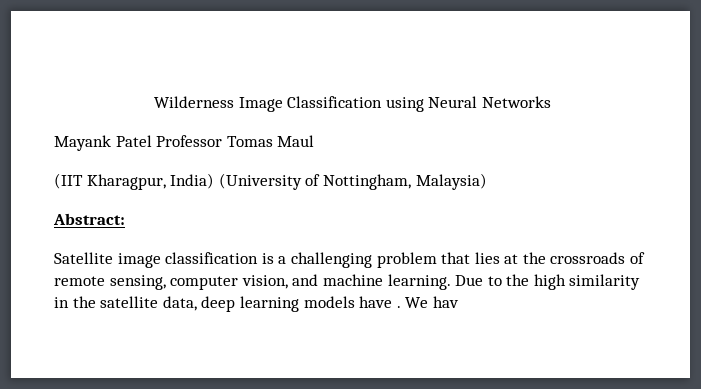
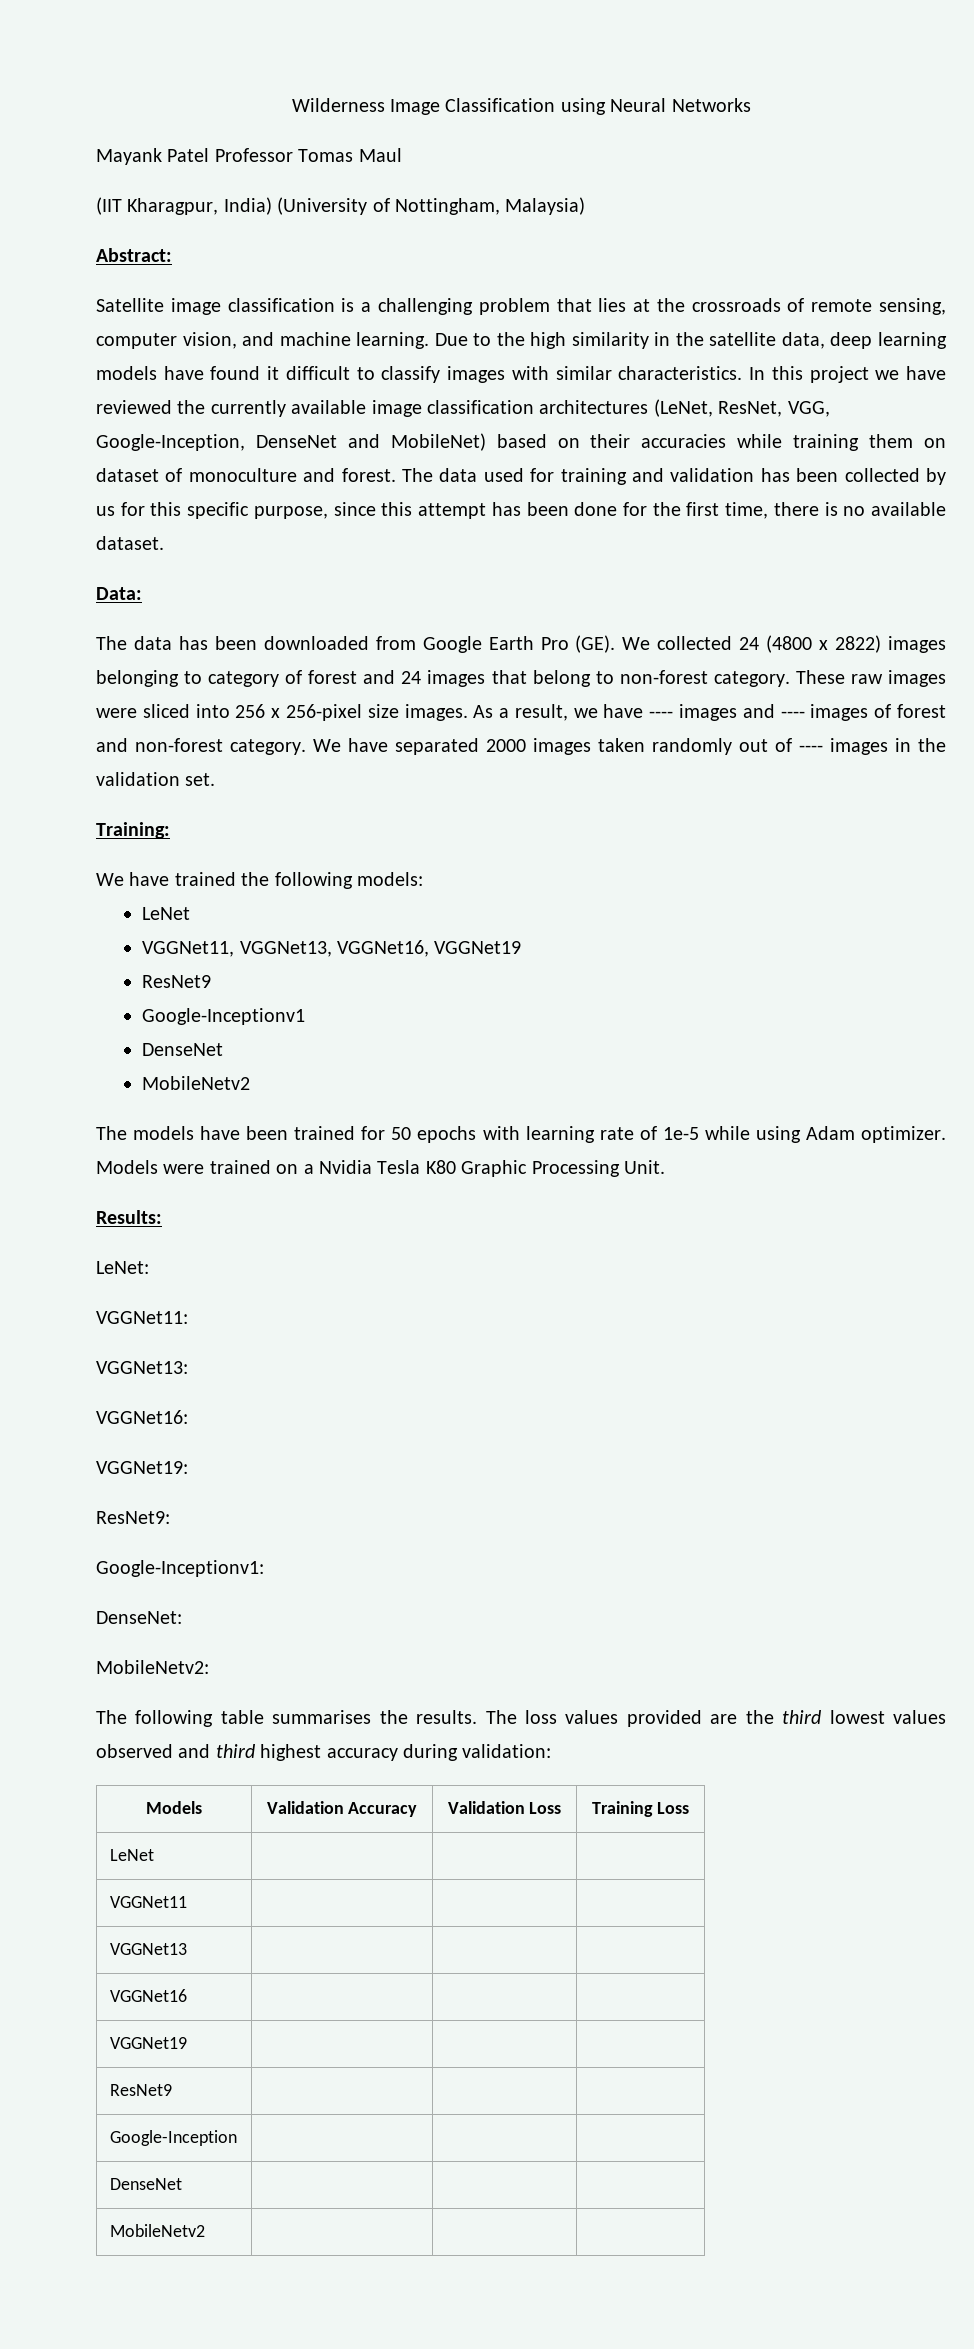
[396,296,459,308] . We hav -> [210,366,947,383] [96,399,830,417] [96,433,946,451] [96,468,946,485] [96,502,946,519] [96,536,164,550] [96,587,142,600] [96,635,946,653] [96,670,947,687] [96,704,946,721] [96,738,946,755] [96,772,216,786] [96,822,170,839] [96,872,423,889] [142,907,191,920] [142,940,522,957] [142,975,212,988] [142,1008,306,1025] [142,1043,224,1056] [142,1076,251,1090] [96,1126,946,1143] [96,1160,665,1177] [96,1210,162,1224] [96,1261,149,1274] [96,1311,188,1324] [96,1361,188,1374] [96,1410,188,1424] [96,1461,188,1474] [96,1511,170,1524] [96,1560,264,1577] [96,1611,182,1624] [96,1660,209,1674] [96,1710,947,1727] [96,1744,552,1761] [146,1801,202,1814] [266,1801,418,1817] [447,1801,562,1814] [591,1801,690,1817] [109,1849,154,1861] [109,1896,187,1908] [109,1943,187,1955] [109,1989,187,2002] [109,2037,187,2049] [109,2084,172,2096] [109,2130,237,2146] [109,2178,182,2190] [109,2224,205,2237] found it difficult to classify images with similar characteristics. In this project we have reviewed the currently available image classification architectures (LeNet, ResNet, VGG, Google-Inception, DenseNet and MobileNet) based on their accuracies while training them on dataset of monoculture and forest. The data used for training and validation has been collected by us for this specific purpose, since this attempt has been done for the first time, there is no available dataset. // Data: // The data has been downloaded from Google Earth Pro (GE). We collected 24 (4800 x 2822) images belonging to category of forest and 24 images that belong to non-forest category. These raw images were sliced into 256 x 256-pixel size images. As a result, we have ---- images and ---- images of forest and non-forest category. We have separated 2000 images taken randomly out of ---- images in the validation set. // Training: // We have trained the following models: // LeNet // VGGNet11, VGGNet13, VGGNet16, VGGNet19 // ResNet9 // Google-Inceptionv1 // DenseNet // MobileNetv2 // The models have been trained for 50 epochs with learning rate of 1e-5 while using Adam optimizer. Models were trained on a Nvidia Tesla K80 Graphic Processing Unit. // Results: // LeNet: // VGGNet11: // VGGNet13: // VGGNet16: // VGGNet19: // ResNet9: // Google-Inceptionv1: // DenseNet: // MobileNetv2: // The following table summarises the results. The loss values provided are the third lowest values observed and third highest accuracy during validation: // Models | Validation Accuracy | Validation Loss | Training Loss // LeNet | | | // VGGNet11 | | | // VGGNet13 | | | // VGGNet16 | | | // VGGNet19 | | | // ResNet9 | | | // Google-Inception | | | // DenseNet | | | // MobileNetv2 | | |

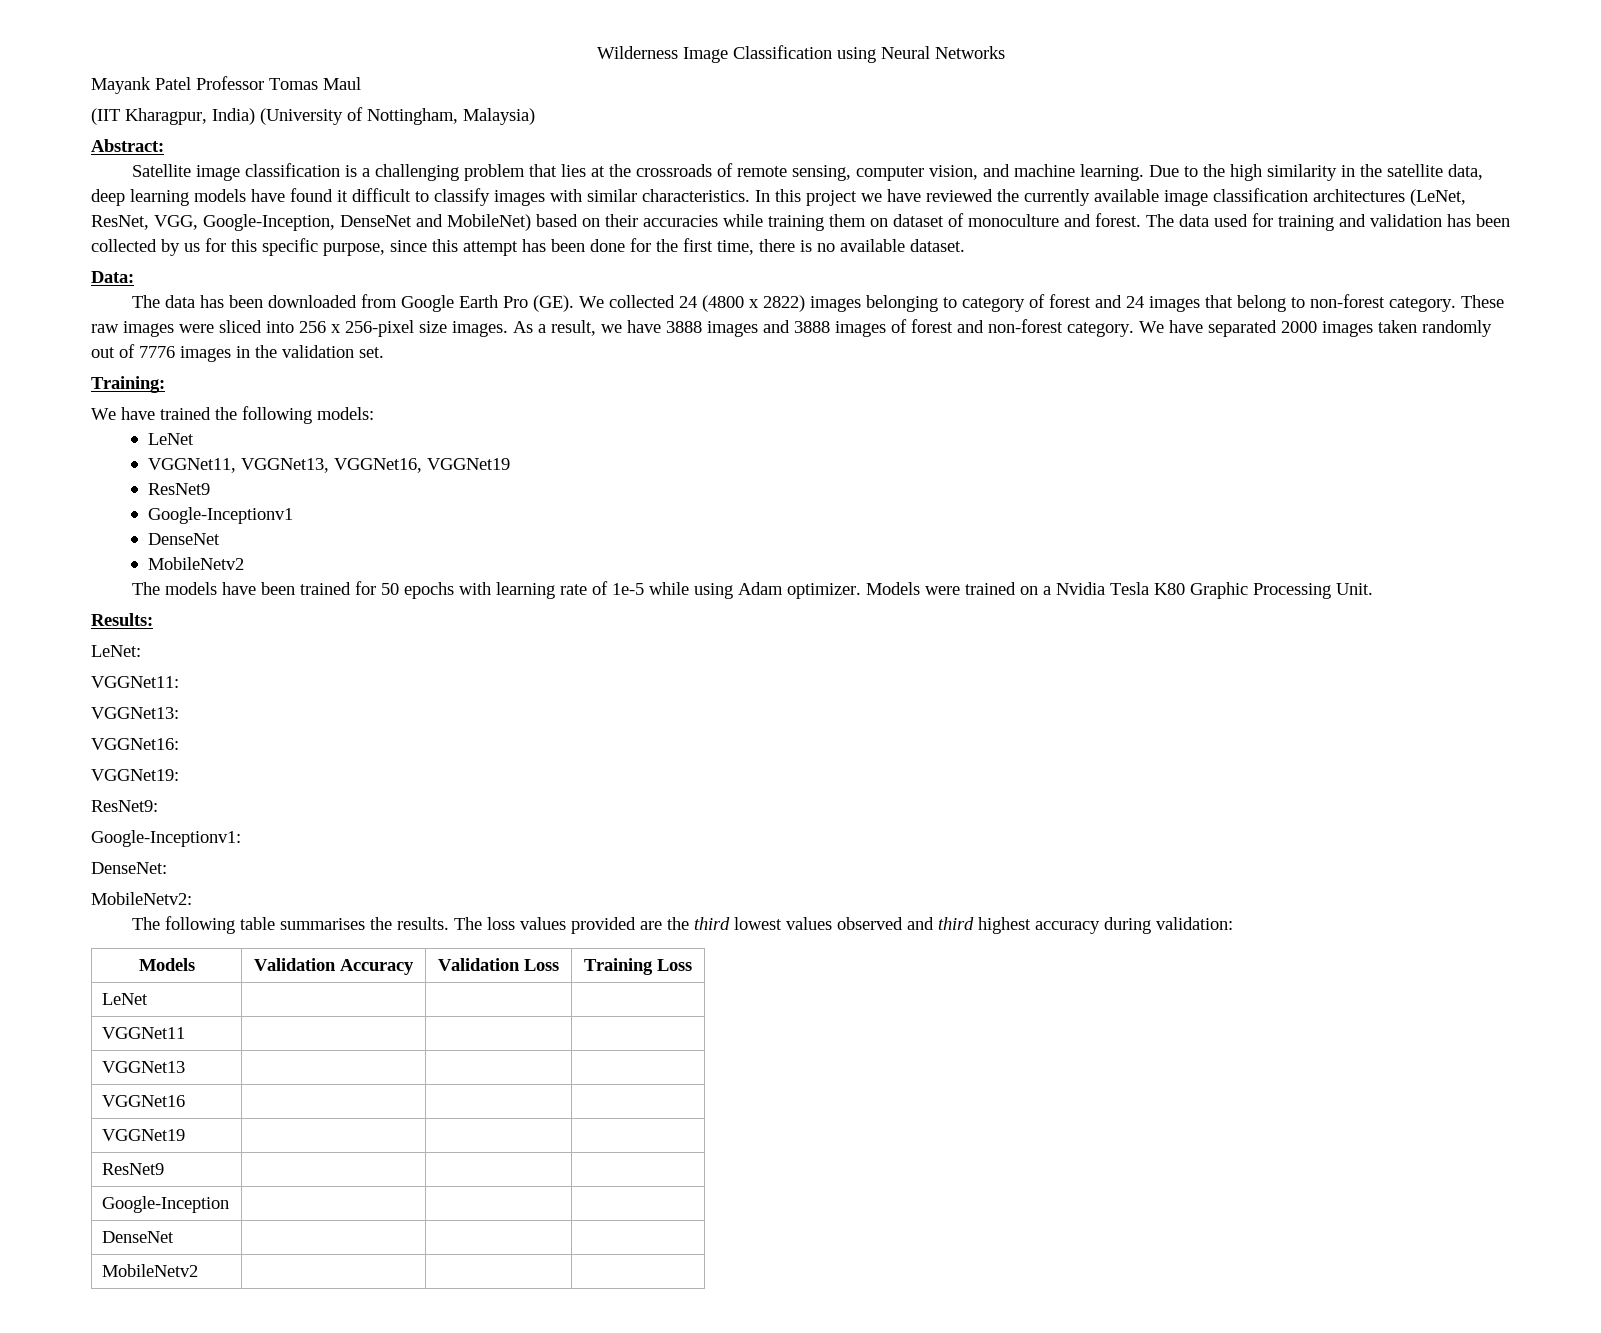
[649,711,674,718] ---- -> [666,321,702,333] 3888
[780,711,805,718] ---- -> [794,321,830,333] 3888
[799,745,823,752] ---- -> [139,346,175,358] 7776

